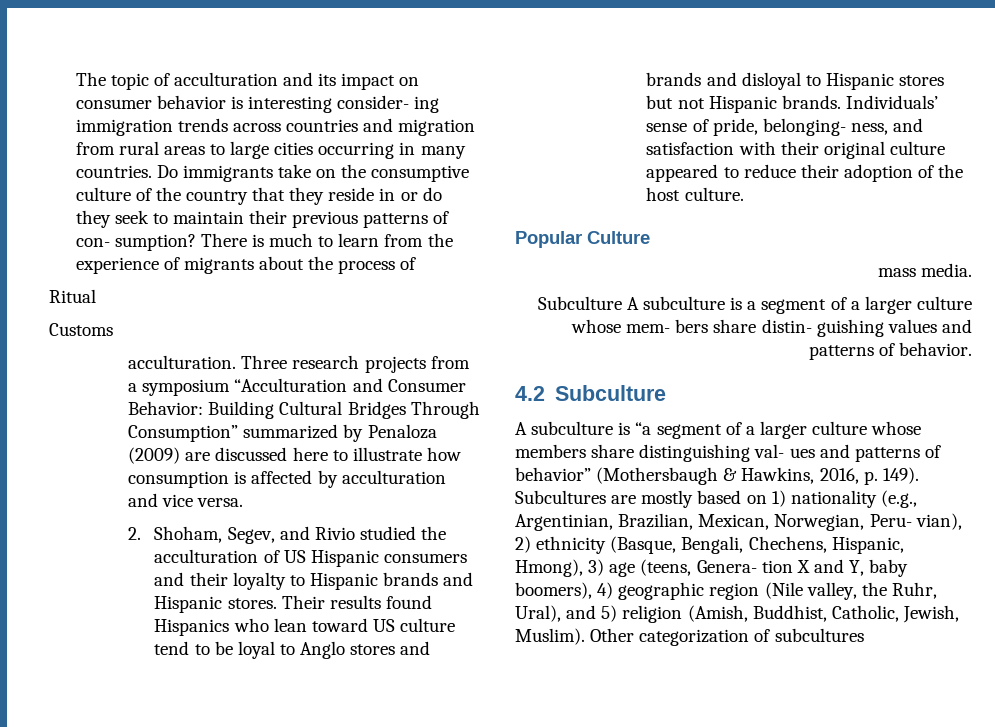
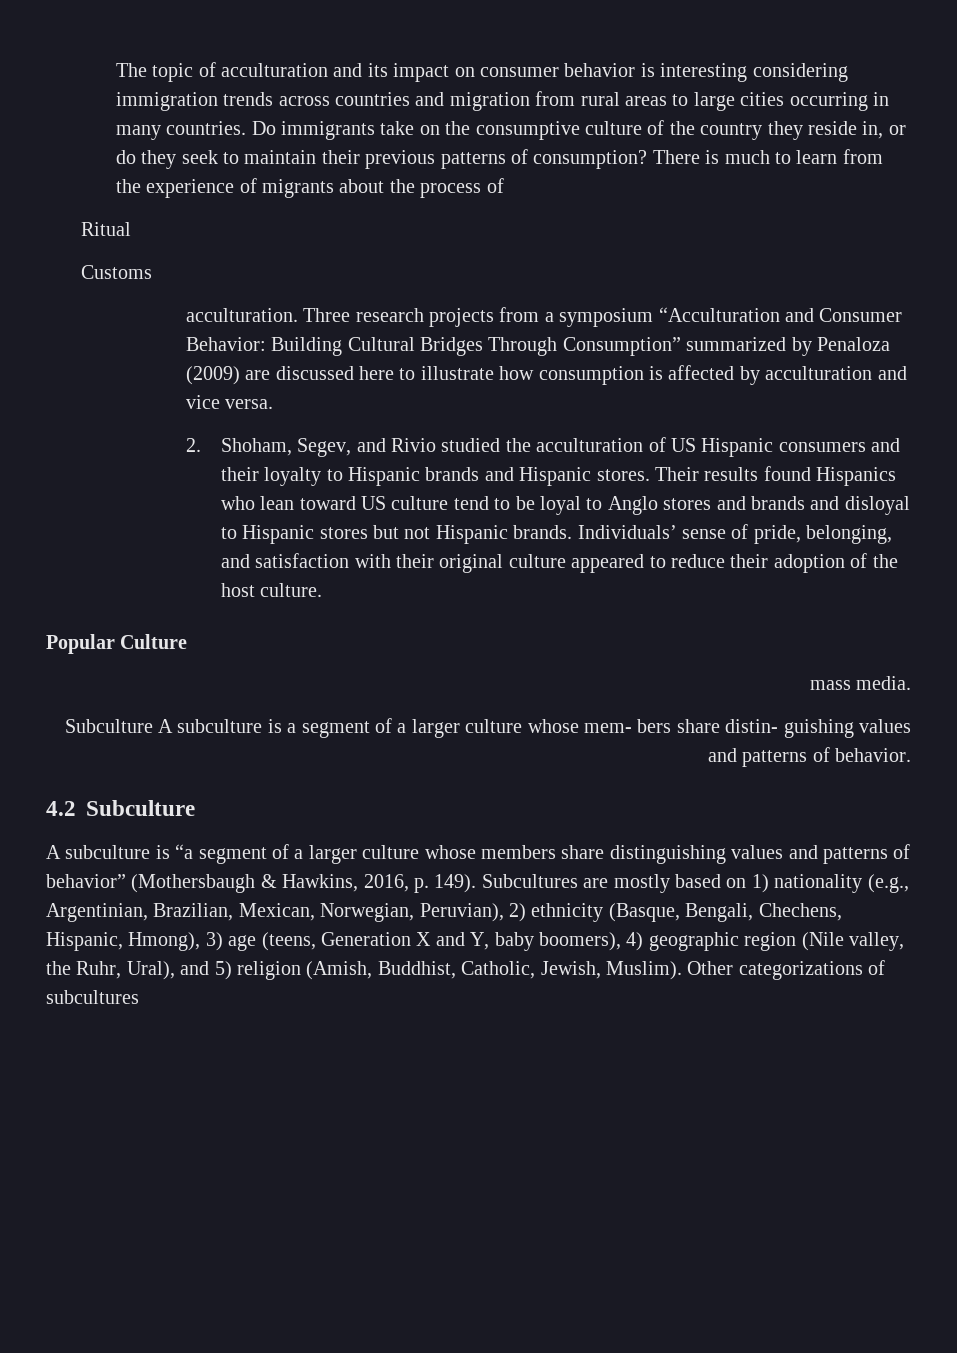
[337,95,440,113] consider- ing -> [752,63,848,82] considering
[252,187,286,201] that -> (763, 131) none
[379,188,396,201] in -> [862,121,884,139] in,
[75,234,196,251] con- sumption? -> [533,150,648,169] consumption?
[762,118,888,136] belonging- ness, -> [806,525,893,544] belonging,
[754,444,815,458] val- ues -> [731,845,784,859] values
[869,513,962,530] Peru- vian), -> [419,903,504,922] Peruvian),
[696,560,793,573] Genera- tion -> [321,932,411,946] Generation
[639,629,750,646] categorization -> [738,961,863,980] categorizations

